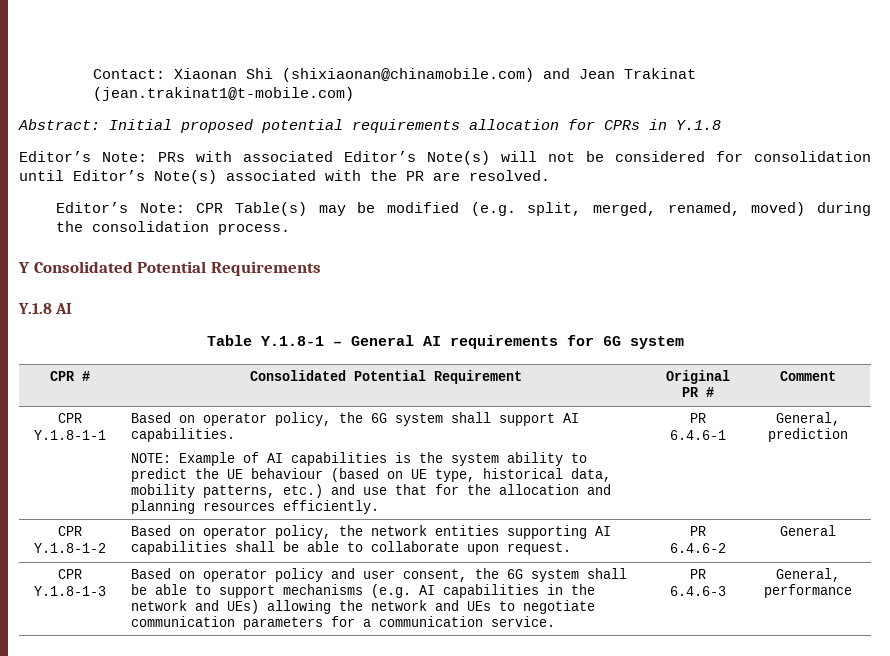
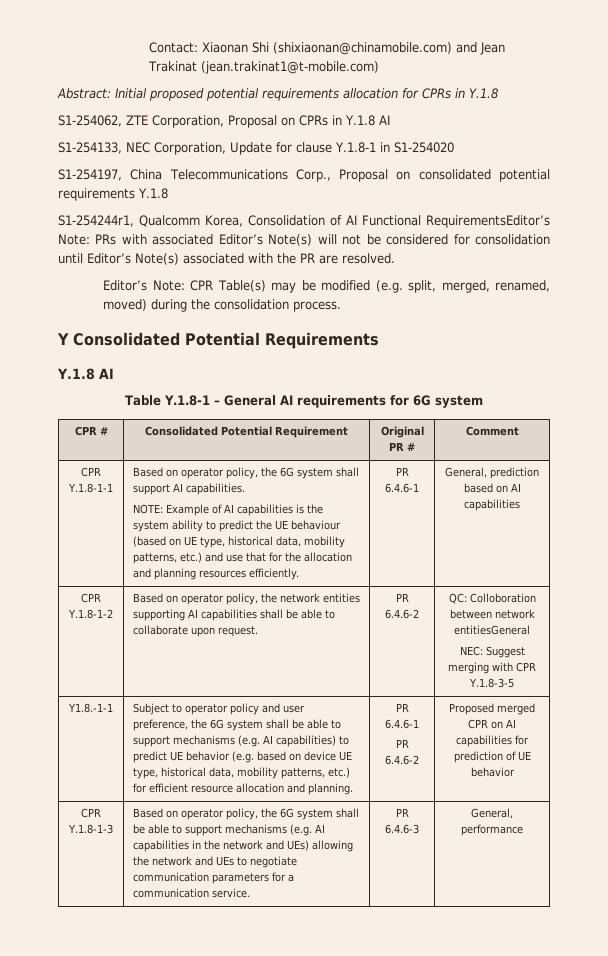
[19,151,91,162] Editor’s -> [58,115,390,128] [58,142,454,155] [58,169,550,182] [58,188,168,201] [58,215,550,228] S1-254062, ZTE Corporation, Proposal on CPRs in Y.1.8 AI // S1-254133, NEC Corporation, Update for clause Y.1.8-1 in S1-254020 // S1-254197, China Telecommunications Corp., Proposal on consolidated potential requirements Y.1.8 // S1-254244r1, Qualcomm Korea, Consolidation of AI Functional RequirementsEditor’s
(848, 435) none -> [463,483,521,493] [464,499,520,511] based on AI capabilities
[779,525,836,536] General -> [448,593,536,604] [449,609,535,619] [454,625,530,635] [459,646,525,658] [448,662,536,674] [469,678,515,688] [68,703,113,713] [132,703,305,715] [132,719,341,731] [132,735,349,747] [132,751,352,763] [132,767,350,779] [132,783,353,795] [395,703,409,712] [385,719,419,729] [395,739,409,748] [385,755,419,765] [449,703,535,715] [468,719,516,729] [456,735,529,747] [453,751,531,763] [470,767,515,777] QC: Colloboration between network entitiesGeneral // NEC: Suggest merging with CPR Y.1.8-3-5 // Y1.8.-1-1 | Subject to operator policy and user preference, the 6G system shall be able to support mechanisms (e.g. AI capabilities) to predict UE behavior (e.g. based on device UE type, historical data, mobility patterns, etc.) for efficient resource allocation and planning. | PR 6.4.6-1 // PR 6.4.6-2 | Proposed merged CPR on AI capabilities for prediction of UE behavior
[275,568,468,582] policy and user consent, -> [225,808,258,820] policy,

